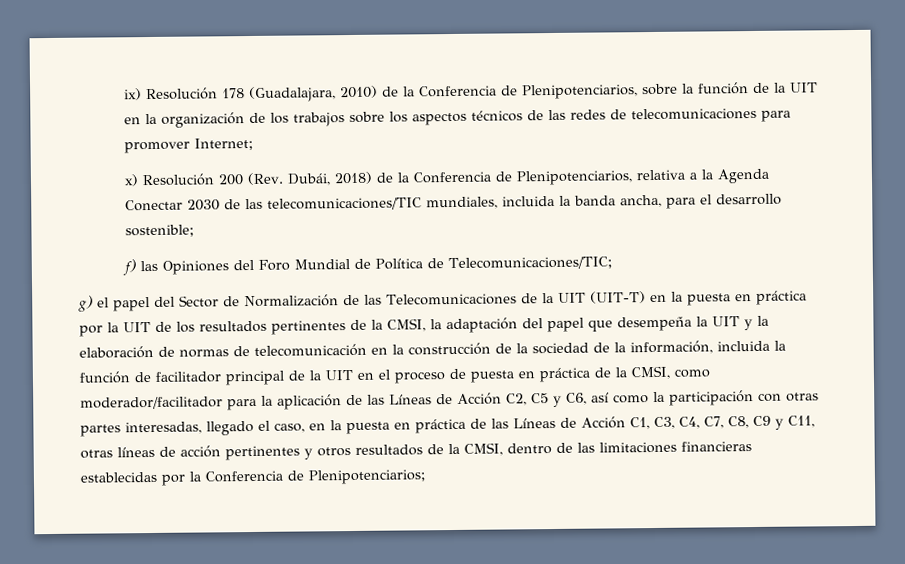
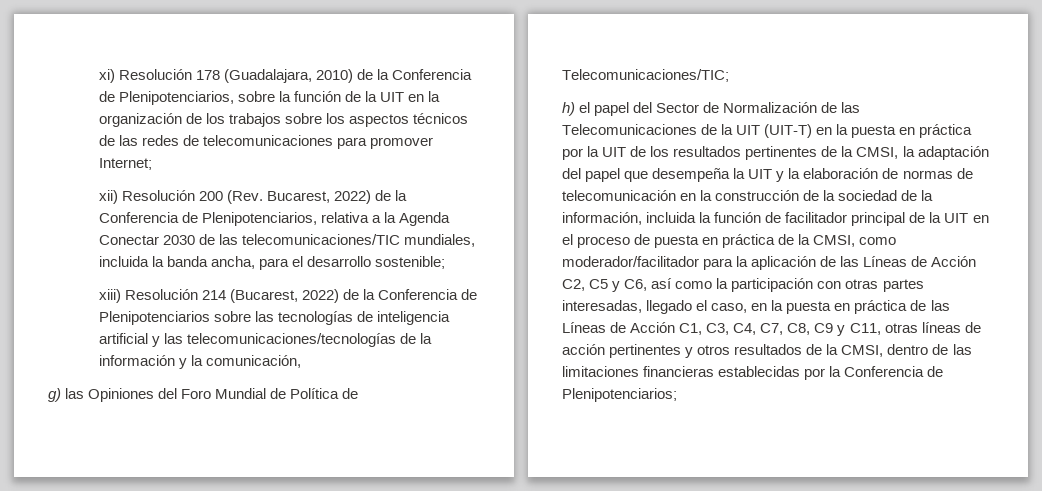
[123,88,142,101] ix) -> [98,69,115,83] xi)
[123,174,139,187] x) -> [98,190,118,204] xii)
[286,171,373,186] Dubái, 2018) -> [267,190,372,204] Bucarest, 2022)
[121,259,136,276] f) -> [98,289,478,303] [98,311,451,325] [98,333,433,347] [98,355,302,369] [48,388,61,402] xiii) Resolución 214 (Bucarest, 2022) de la Conferencia de Plenipotenciarios sobre las tecnologías de inteligencia artificial y las telecomunicaciones/tecnologías de la información y la comunicación, // g)
[78,295,93,312] g) -> [562,102,575,116] h)

